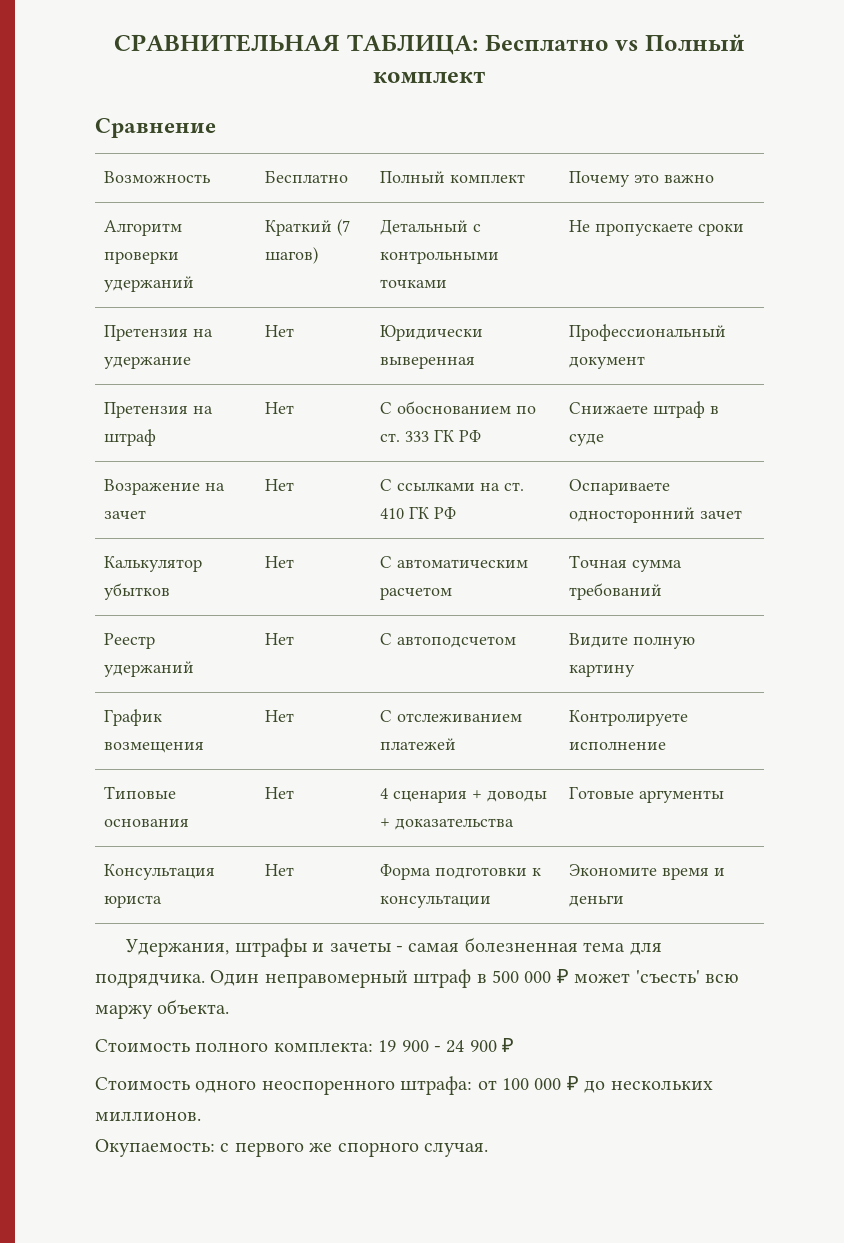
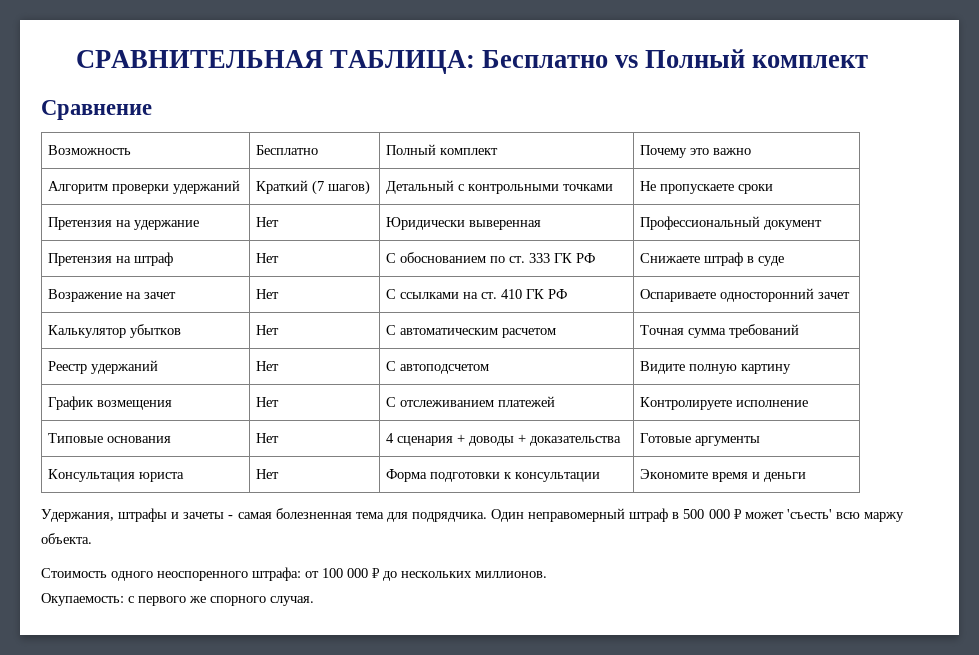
[95,1038,515,1053] // Стоимость полного комплекта: 19 900 - 24 900 ₽ -> (92, 538) none

